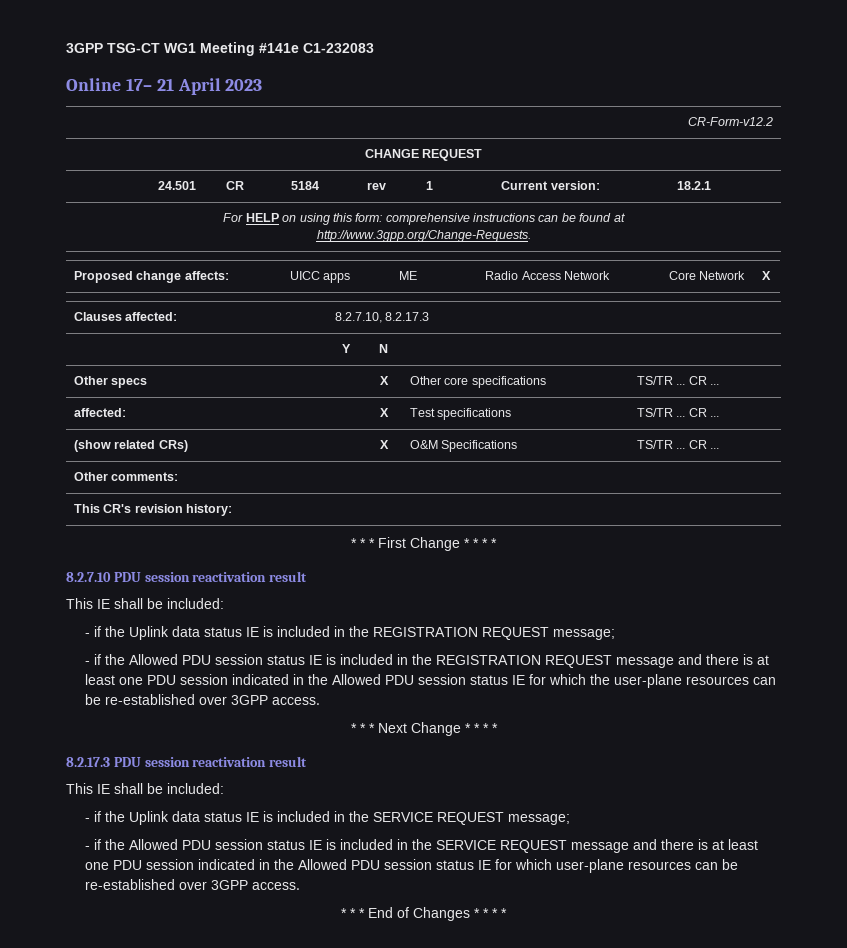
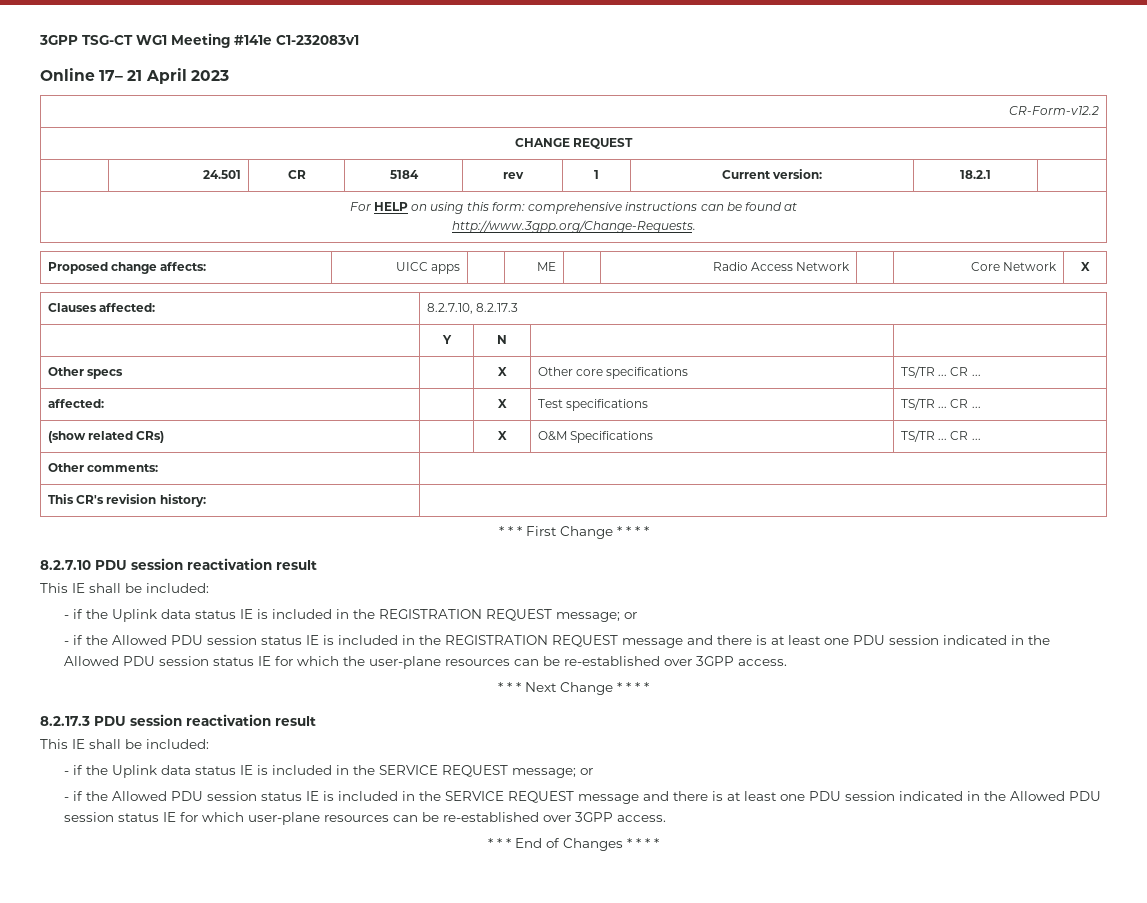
[303,43,374,53] C1-232083 -> [276,35,359,45] C1-232083v1
(615, 634) none -> [624,612,638,619] or
(570, 819) none -> [580,768,594,775] or

